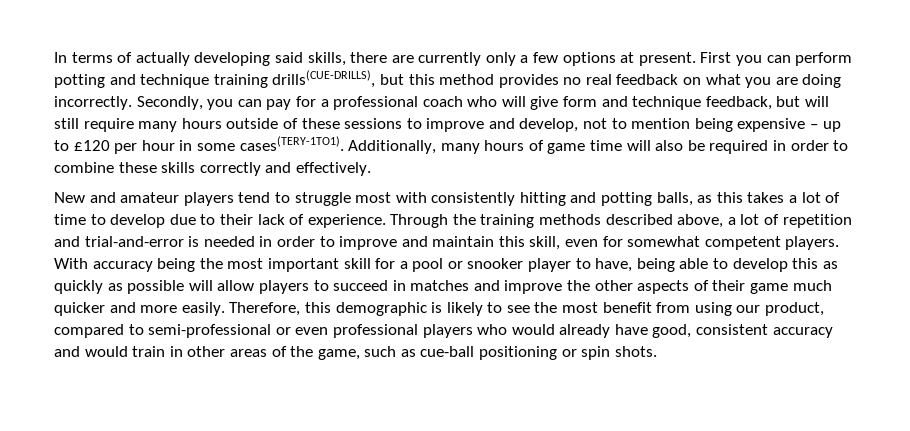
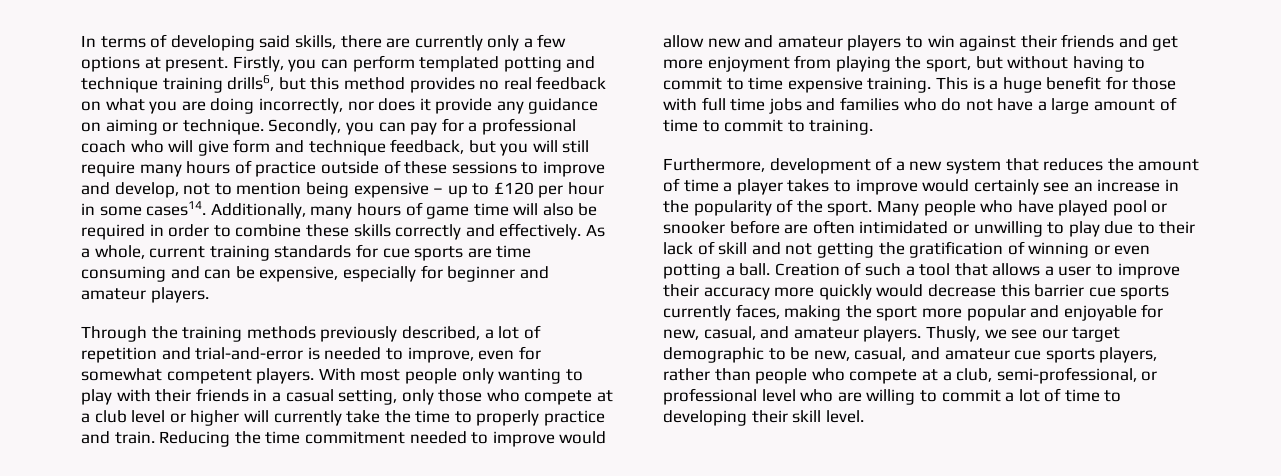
[135,52,190,66] actually -> (168, 41) none
[700,52,732,63] First -> [232,56,284,72] Firstly,
(853, 59) none -> [419,56,500,72] templated
[272,70,376,88] drills(CUE-DRILLS), -> [227,75,275,91] drills6,
[54,96,132,110] incorrectly. -> [258,98,599,114] [81,119,264,135] incorrectly, nor does it provide any guidance on aiming or technique.
(801, 101) none -> [500,143,529,156] you
(222, 123) none -> [234,160,317,177] of practice
[239,136,344,151] cases(TERY-1TO1). -> [146,201,207,216] cases14.
[54,192,841,206] [54,214,386,228] // New and amateur players tend to struggle most with consistently hitting and potting balls, as this takes a lot of time to develop due to their lack of experience. -> [585,224,605,237] [81,244,532,261] [81,265,549,282] [81,287,209,303] As a whole, current training standards for cue sports are time consuming and can be expensive, especially for beginner and amateur players. //
[605,214,724,228] described above, -> [320,326,480,342] previously described,
[259,236,561,250] in order to improve and maintain this skill, -> [385,347,474,363] to improve,
[92,258,838,272] [54,280,832,294] [54,302,825,316] [54,324,833,338] [54,346,657,360] accuracy being the most important skill for a pool or snooker player to have, being able to develop this as quickly as possible will allow players to succeed in matches and improve the other aspects of their game much quicker and more easily. Therefore, this demographic is likely to see the most benefit from using our product, compared to semi-professional or even professional players who would already have good, consistent accuracy and would train in other areas of the game, such as cue-ball positioning or spin shots. -> [360,368,583,384] [81,388,614,405] [81,410,606,426] [81,431,607,447] [663,34,1179,51] [663,55,1146,72] [663,76,1177,93] [663,97,1177,114] [663,119,874,135] [663,157,1200,174] [663,178,1180,195] [663,199,1168,216] [663,220,1196,237] [663,241,1151,258] [663,262,1180,279] [663,284,1170,300] [663,304,1164,321] [663,326,1121,342] [663,347,1158,363] [663,367,1158,384] [663,388,1122,405] [663,410,864,426] most people only wanting to play with their friends in a casual setting, only those who compete at a club level or higher will currently take the time to properly practice and train. Reducing the time commitment needed to improve would allow new and amateur players to win against their friends and get more enjoyment from playing the sport, but without having to commit to time expensive training. This is a huge benefit for those with full time jobs and families who do not have a large amount of time to commit to training. // Furthermore, development of a new system that reduces the amount of time a player takes to improve would certainly see an increase in the popularity of the sport. Many people who have played pool or snooker before are often intimidated or unwilling to play due to their lack of skill and not getting the gratification of winning or even potting a ball. Creation of such a tool that allows a user to improve their accuracy more quickly would decrease this barrier cue sports currently faces, making the sport more popular and enjoyable for new, casual, and amateur players. Thusly, we see our target demographic to be new, casual, and amateur cue sports players, rather than people who compete at a club, semi-professional, or professional level who are willing to commit a lot of time to developing their skill level.

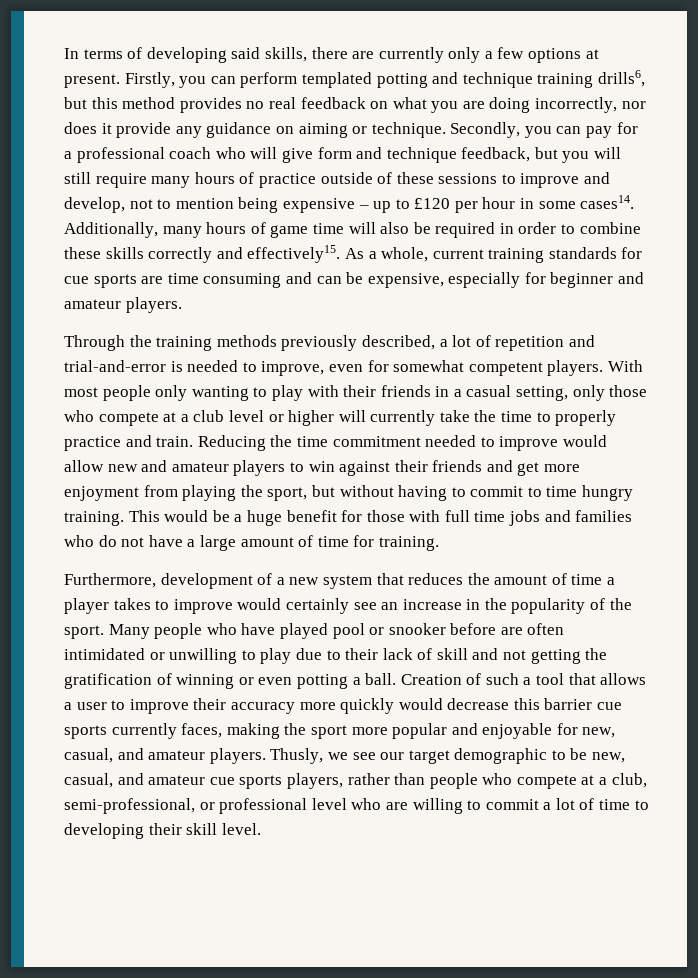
[499,223,582,240] effectively. -> [247,245,341,263] effectively15.
[787,77,863,93] expensive -> [582,485,634,501] hungry
[972,77,985,90] is -> [164,510,230,522] would be
[702,119,805,132] to commit to -> [353,535,375,547] for

